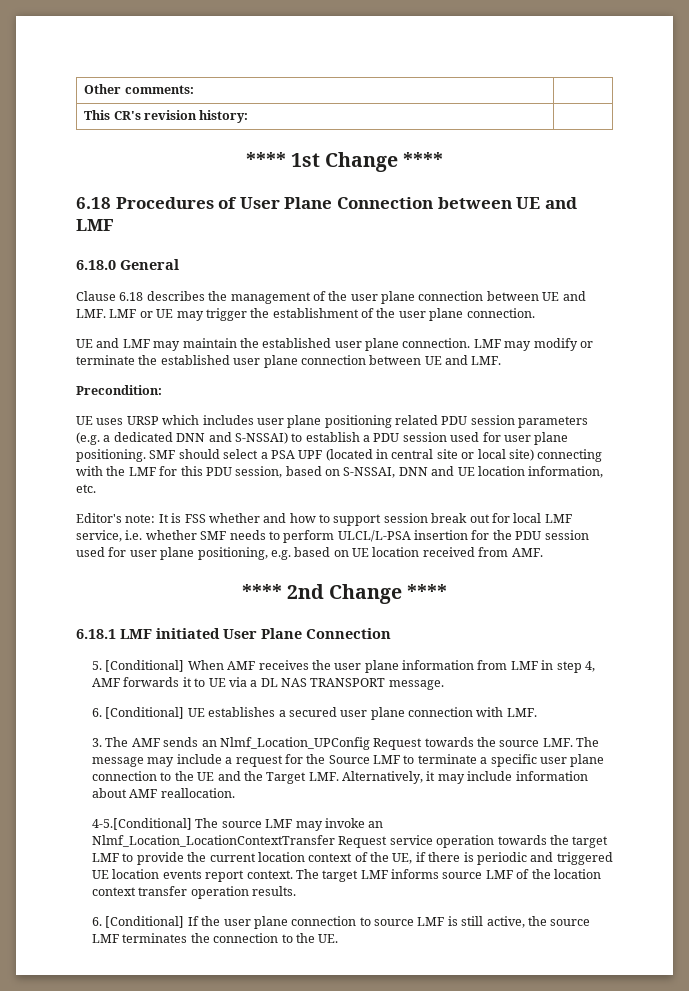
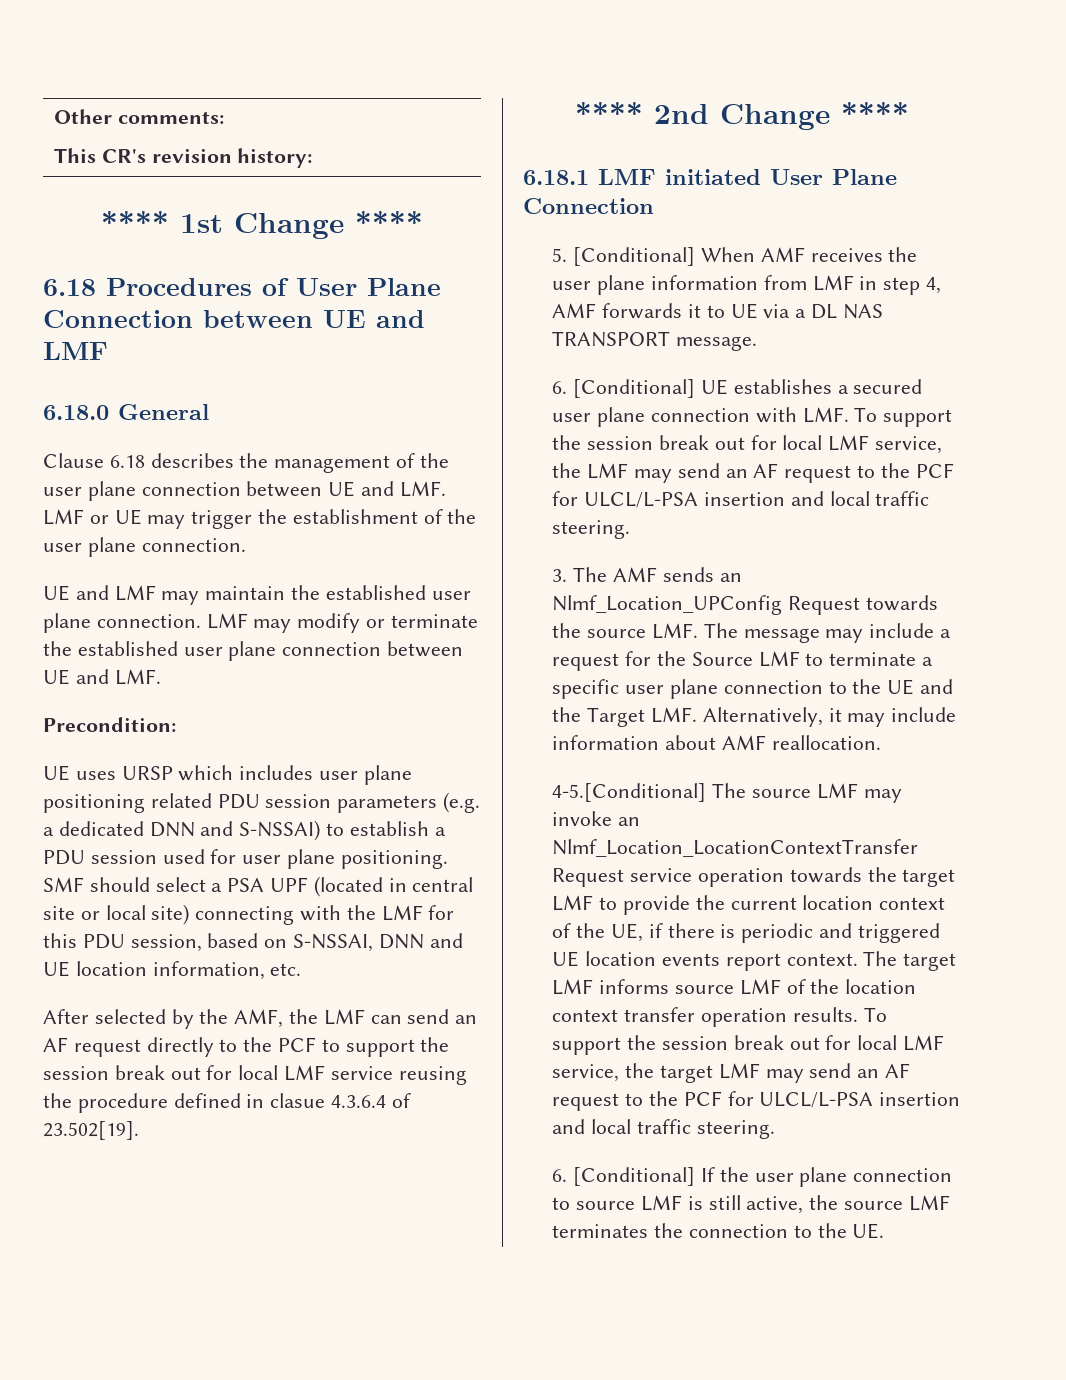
[76,513,316,523] Editor's note: It is FSS whether and how -> [43,1009,478,1029] [43,1037,317,1057] After selected by the AMF, the LMF can send an AF request directly to the PCF
[383,513,572,523] [76,530,589,543] [76,547,543,560] session break out for local LMF service, i.e. whether SMF needs to perform ULCL/L-PSA insertion for the PDU session used for user plane positioning, e.g. based on UE location received from AMF. -> [420,1037,450,1052] [43,1065,467,1085] [43,1093,411,1113] [43,1121,139,1140] the session break out for local LMF service reusing the procedure defined in clasue 4.3.6.4 of 23.502[19].
(537, 712) none -> [854,407,953,427] [552,435,943,454] [552,463,954,483] [552,491,930,508] [552,520,631,539] To support the session break out for local LMF service, the LMF may send an AF request to the PCF for ULCL/L-PSA insertion and local traffic steering.
(297, 891) none -> [863,1007,887,1022] [552,1035,945,1055] [552,1063,911,1083] [552,1091,961,1111] [552,1119,775,1139] To support the session break out for local LMF service, the target LMF may send an AF request to the PCF for ULCL/L-PSA insertion and local traffic steering.

